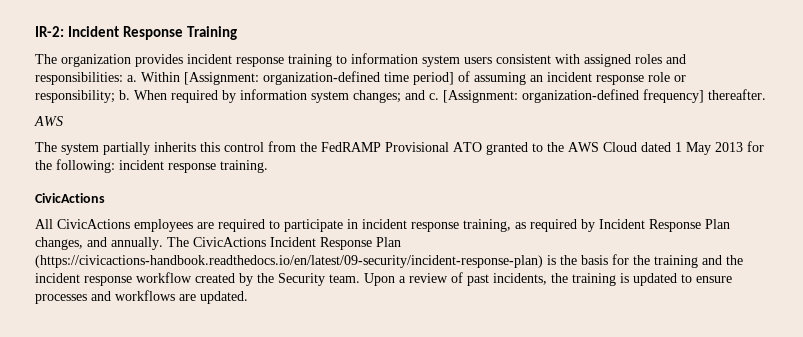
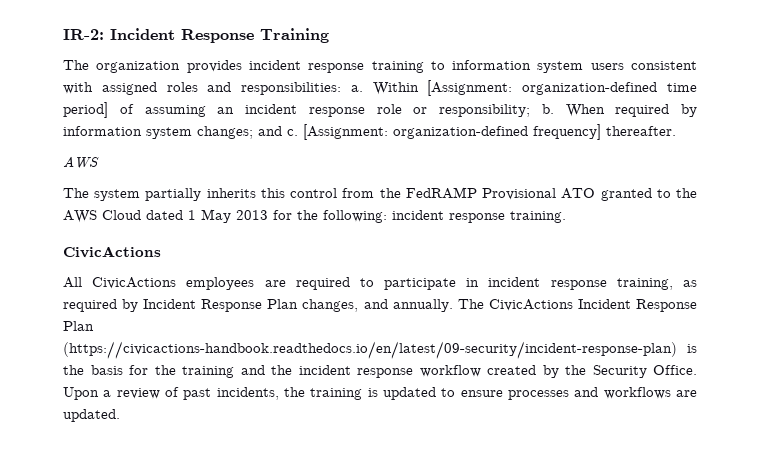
[329,274,360,283] team. -> [653,365,697,375] Office.

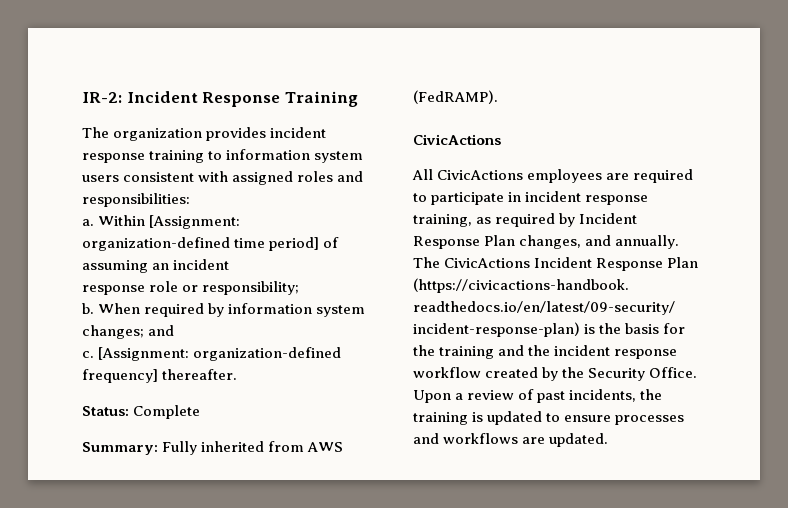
(342, 88) none -> (190, 200) //
(297, 109) none -> (230, 264) //
(530, 110) none -> (300, 288) //
(282, 131) none -> (175, 330) //
[63,156,99,168] [63,187,698,201] [63,209,566,223] AWS // The system partially inherits this control from the FedRAMP Provisional ATO granted to the AWS Cloud dated 1 May 2013 for the following: incident response training. -> [82,405,201,419] [82,441,344,455] [413,90,498,104] Status: Complete // Summary: Fully inherited from AWS (FedRAMP).

